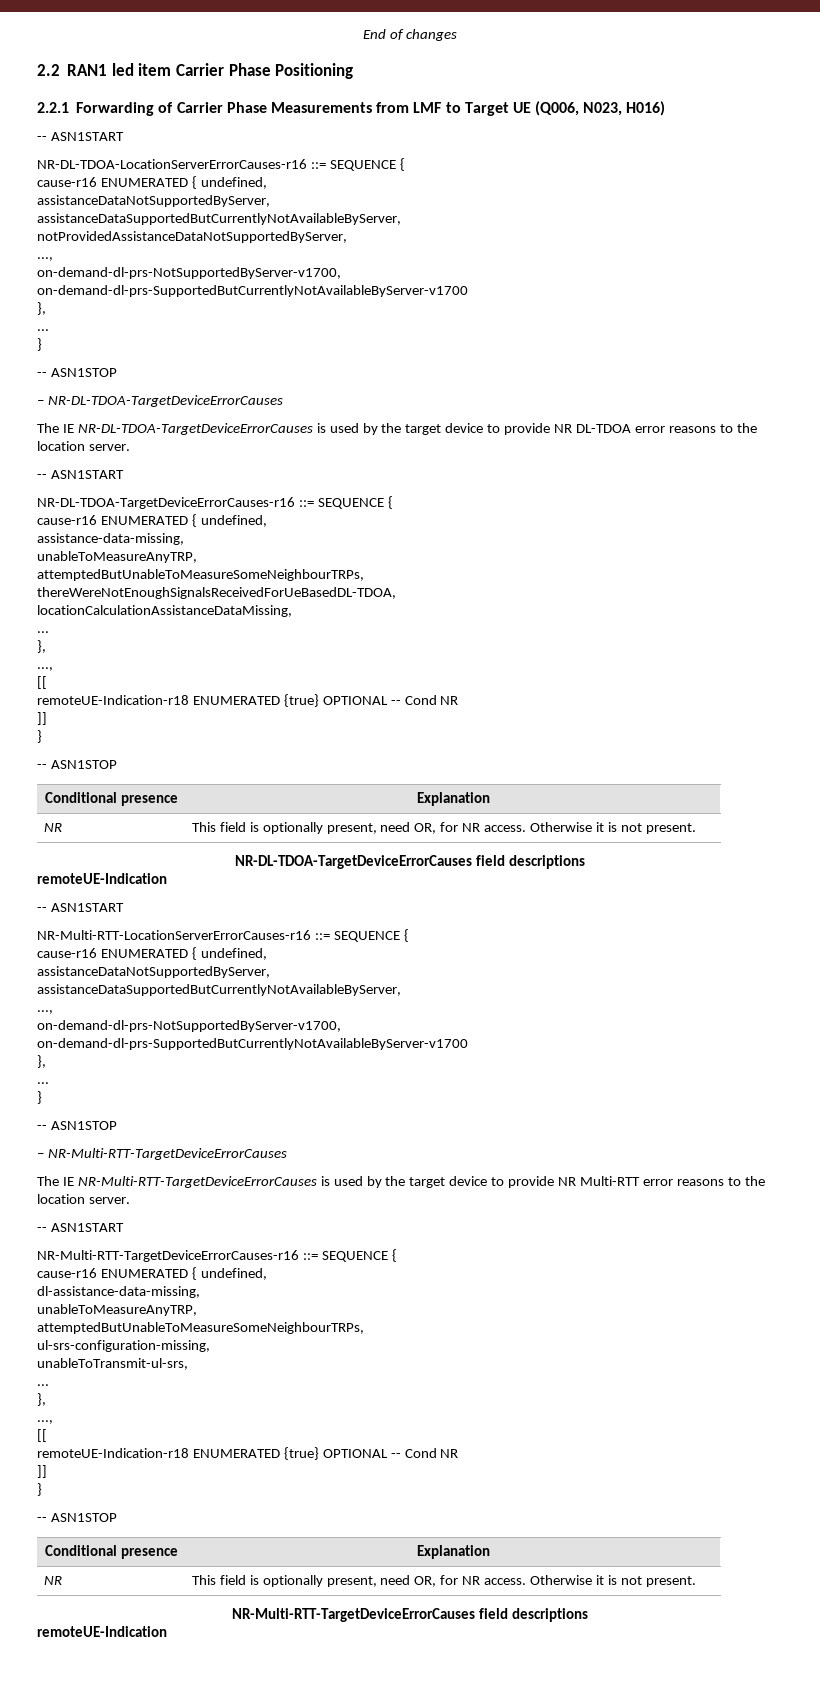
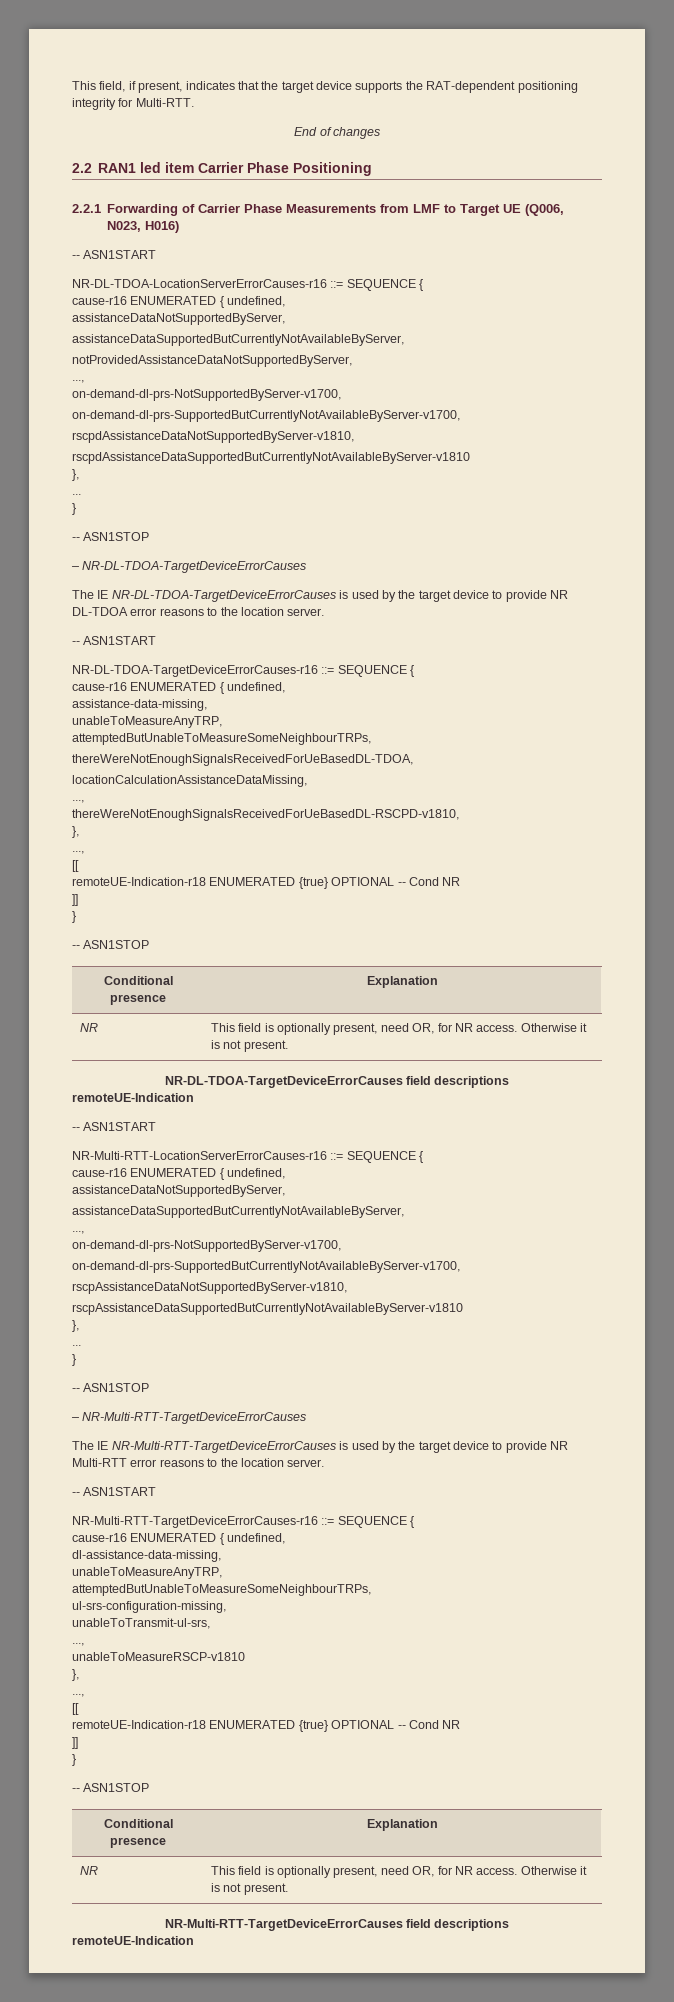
(362, 34) none -> [72,81,578,93] [72,98,194,110] This field, if present, indicates that the target device supports the RAT-dependent positioning integrity for Multi-RTT. //
[37,285,468,297] on-demand-dl-prs-SupportedButCurrentlyNotAvailableByServer-v1700 -> [72,410,460,422] [72,431,354,443] [72,452,470,464] on-demand-dl-prs-SupportedButCurrentlyNotAvailableByServer-v1700, // rscpdAssistanceDataNotSupportedByServer-v1810, // rscpdAssistanceDataSupportedButCurrentlyNotAvailableByServer-v1810
[37,631,49,633] ... -> [72,800,84,803] [72,809,459,821] ..., // thereWereNotEnoughSignalsReceivedForUeBasedDL-RSCPD-v1810,
[37,1038,468,1050] on-demand-dl-prs-SupportedButCurrentlyNotAvailableByServer-v1700 -> [72,1261,460,1273] [72,1282,347,1294] [72,1303,463,1315] on-demand-dl-prs-SupportedButCurrentlyNotAvailableByServer-v1700, // rscpAssistanceDataNotSupportedByServer-v1810, // rscpAssistanceDataSupportedButCurrentlyNotAvailableByServer-v1810
[37,1384,49,1386] ... -> [72,1643,84,1646] [72,1652,245,1661] ..., // unableToMeasureRSCP-v1810

